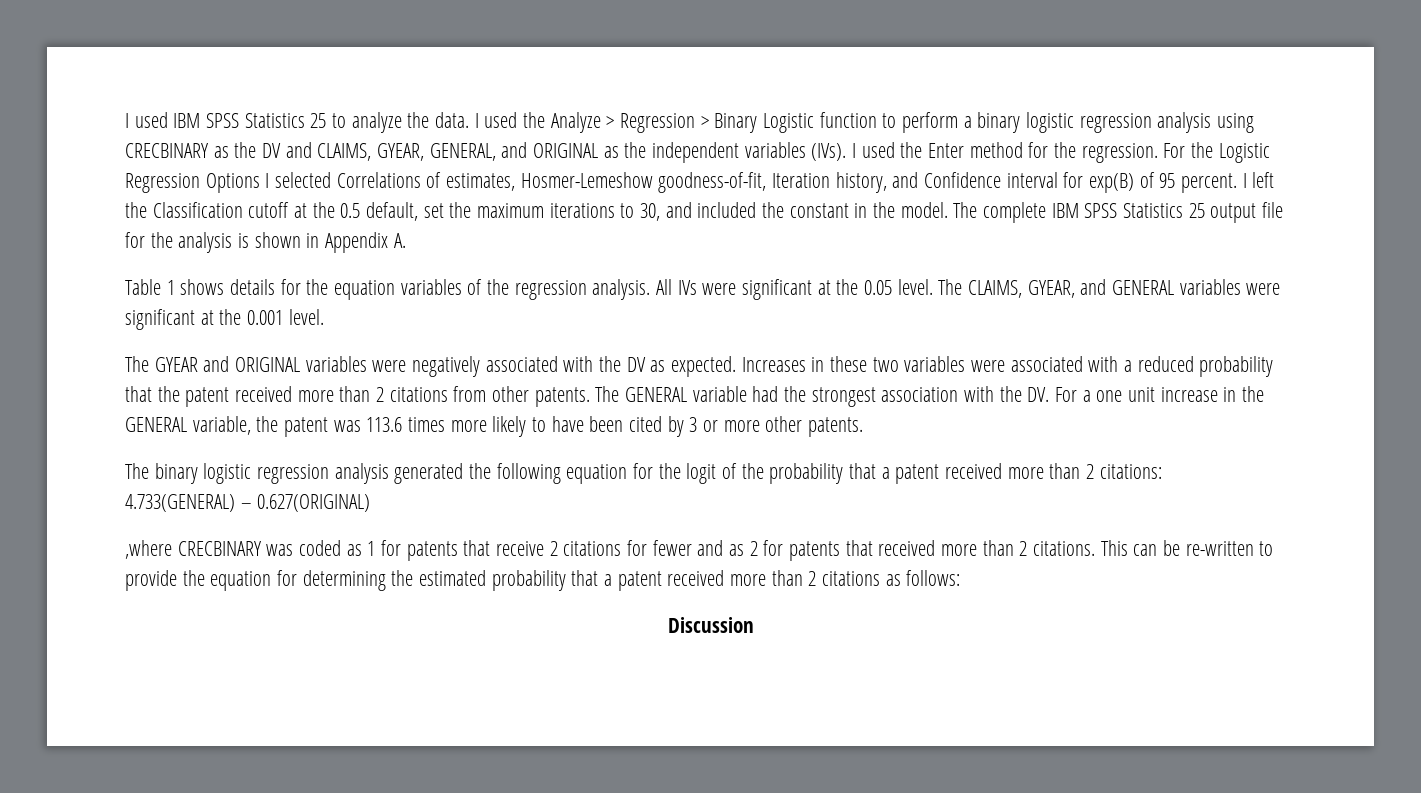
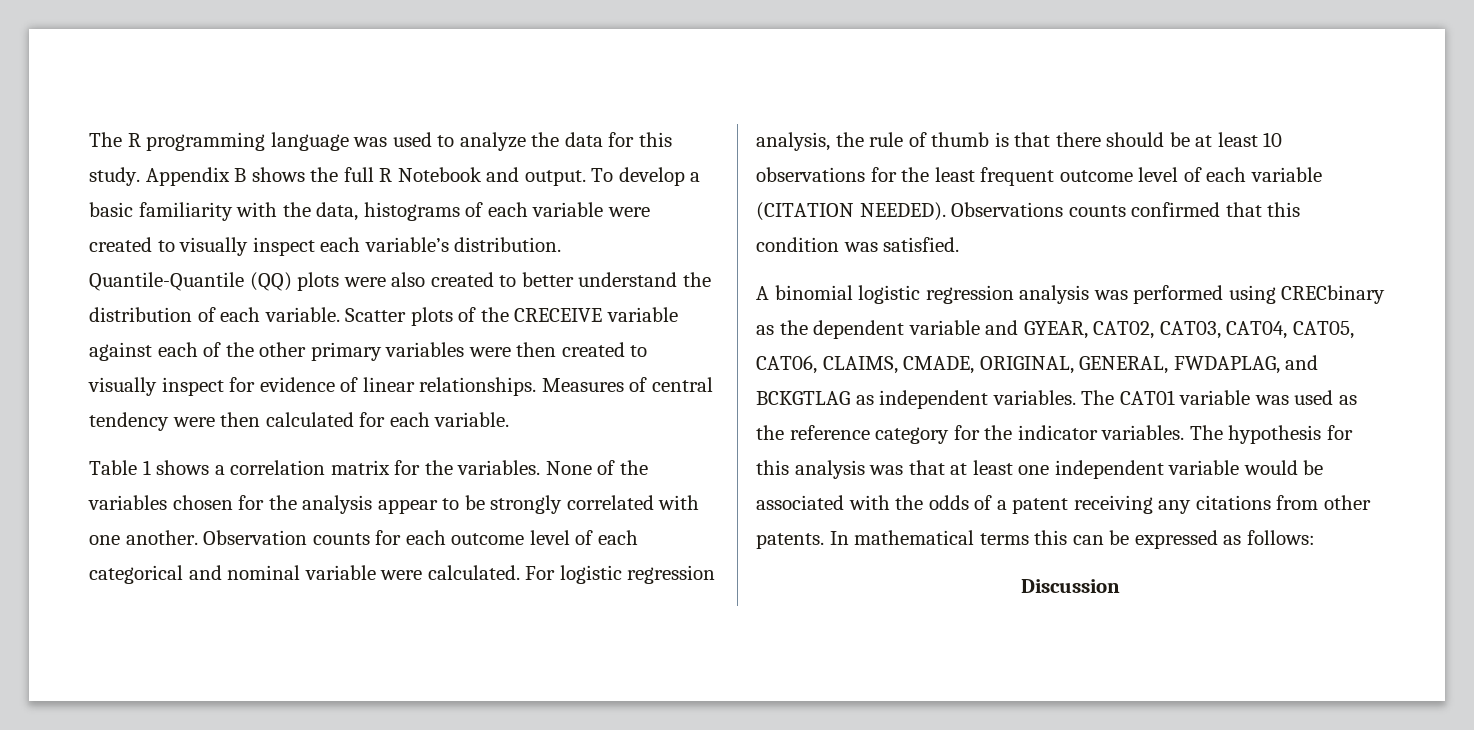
[125,112,1255,133] [125,142,1270,163] [125,172,1275,193] [125,202,1284,223] [125,232,406,253] [125,279,1281,300] [125,309,324,330] [125,356,1274,377] [125,386,1265,407] [125,416,864,437] [125,463,1162,484] [125,494,371,512] [125,540,1274,561] [125,570,881,591] I used IBM SPSS Statistics 25 to analyze the data. I used the Analyze > Regression > Binary Logistic function to perform a binary logistic regression analysis using CRECBINARY as the DV and CLAIMS, GYEAR, GENERAL, and ORIGINAL as the independent variables (IVs). I used the Enter method for the regression. For the Logistic Regression Options I selected Correlations of estimates, Hosmer-Lemeshow goodness-of-fit, Iteration history, and Confidence interval for exp(B) of 95 percent. I left the Classification cutoff at the 0.5 default, set the maximum iterations to 30, and included the constant in the model. The complete IBM SPSS Statistics 25 output file for the analysis is shown in Appendix A. // Table 1 shows details for the equation variables of the regression analysis. All IVs were significant at the 0.05 level. The CLAIMS, GYEAR, and GENERAL variables were significant at the 0.001 level. // The GYEAR and ORIGINAL variables were negatively associated with the DV as expected. Increases in these two variables were associated with a reduced probability that the patent received more than 2 citations from other patents. The GENERAL variable had the strongest association with the DV. For a one unit increase in the GENERAL variable, the patent was 113.6 times more likely to have been cited by 3 or more other patents. // The binary logistic regression analysis generated the following equation for the logit of the probability that a patent received more than 2 citations: // 4.733(GENERAL) – 0.627(ORIGINAL) // ,where CRECBINARY was coded as 1 for patents that receive 2 citations for fewer and as 2 for patents that received more than 2 citations. This can be re-written to provide the equation for determining the estimated probability that a patent received more than 2 citations -> [89,132,672,151] [89,167,701,186] [89,202,650,221] [89,237,562,256] [89,272,711,291] [89,307,678,326] [89,342,648,361] [88,377,713,396] [89,412,510,431] [89,460,648,475] [88,495,700,514] [89,530,638,545] [89,565,716,584] [756,132,1283,151] [756,167,1322,186] [756,202,1301,221] [756,237,960,252] [756,285,1386,304] [756,320,1354,339] [756,355,1319,374] [756,390,1357,409] [756,425,1353,444] [756,460,1324,479] [756,495,1371,514] [756,530,1218,549] The R programming language was used to analyze the data for this study. Appendix B shows the full R Notebook and output. To develop a basic familiarity with the data, histograms of each variable were created to visually inspect each variable’s distribution. Quantile-Quantile (QQ) plots were also created to better understand the distribution of each variable. Scatter plots of the CRECEIVE variable against each of the other primary variables were then created to visually inspect for evidence of linear relationships. Measures of central tendency were then calculated for each variable. // Table 1 shows a correlation matrix for the variables. None of the variables chosen for the analysis appear to be strongly correlated with one another. Observation counts for each outcome level of each categorical and nominal variable were calculated. For logistic regression analysis, the rule of thumb is that there should be at least 10 observations for the least frequent outcome level of each variable (CITATION NEEDED). Observations counts confirmed that this condition was satisfied. // A binomial logistic regression analysis was performed using CRECbinary as the dependent variable and GYEAR, CAT02, CAT03, CAT04, CAT05, CAT06, CLAIMS, CMADE, ORIGINAL, GENERAL, FWDAPLAG, and BCKGTLAG as independent variables. The CAT01 variable was used as the reference category for the indicator variables. The hypothesis for this analysis was that at least one independent variable would be associated with the odds of a patent receiving any citations from other patents. In mathematical terms this can be expressed

